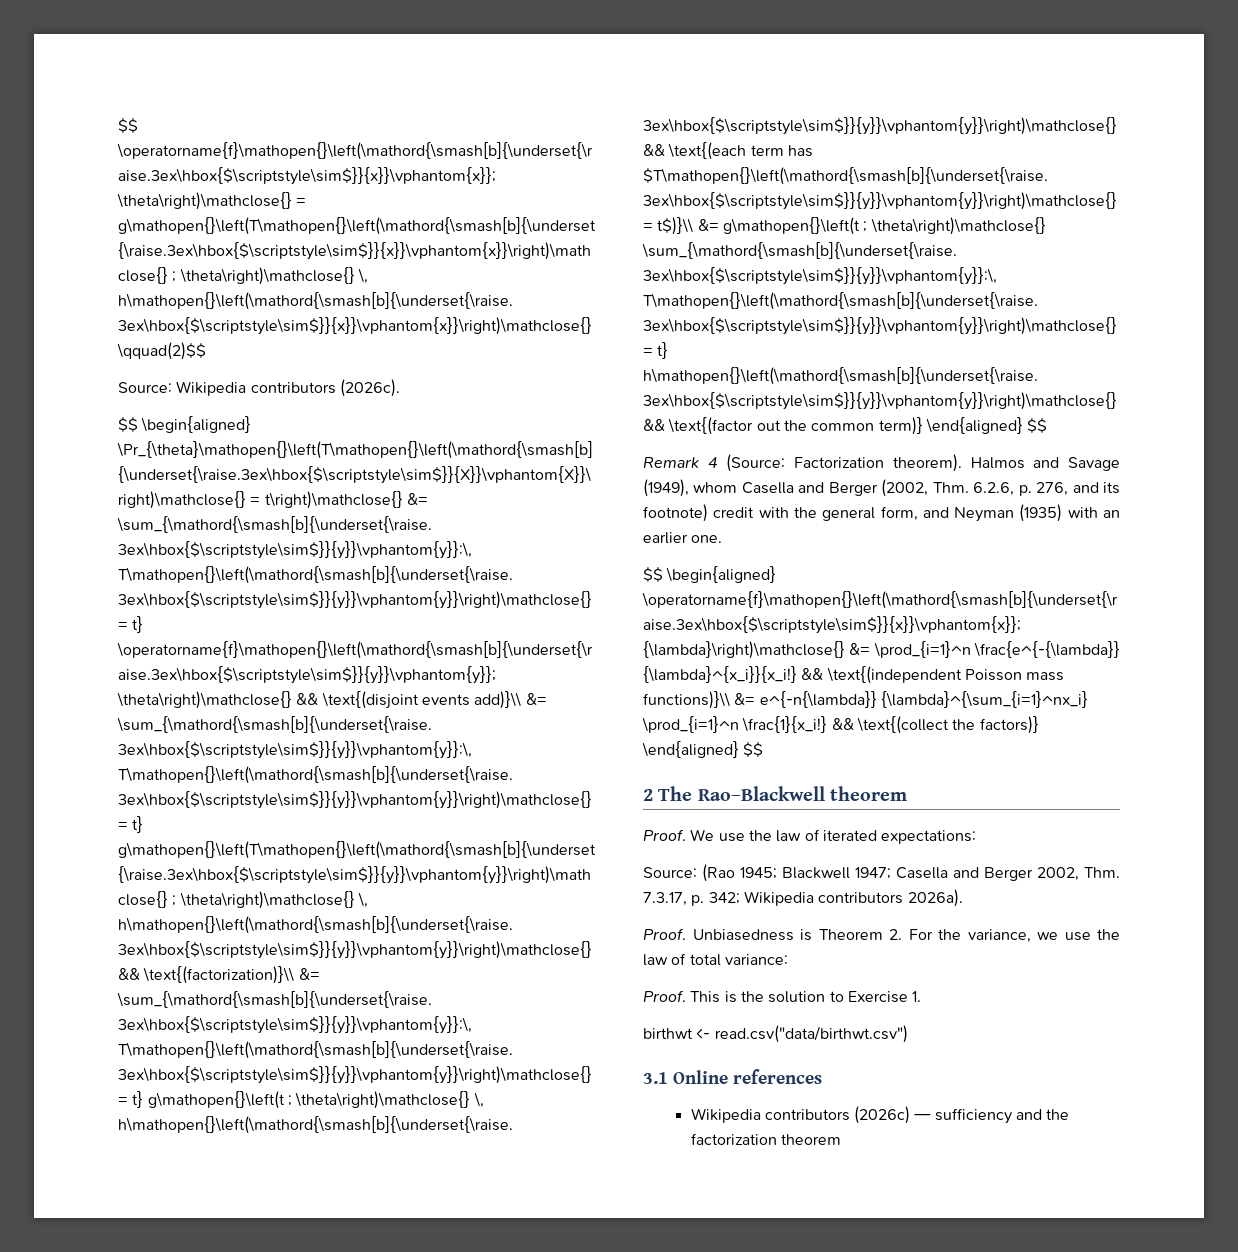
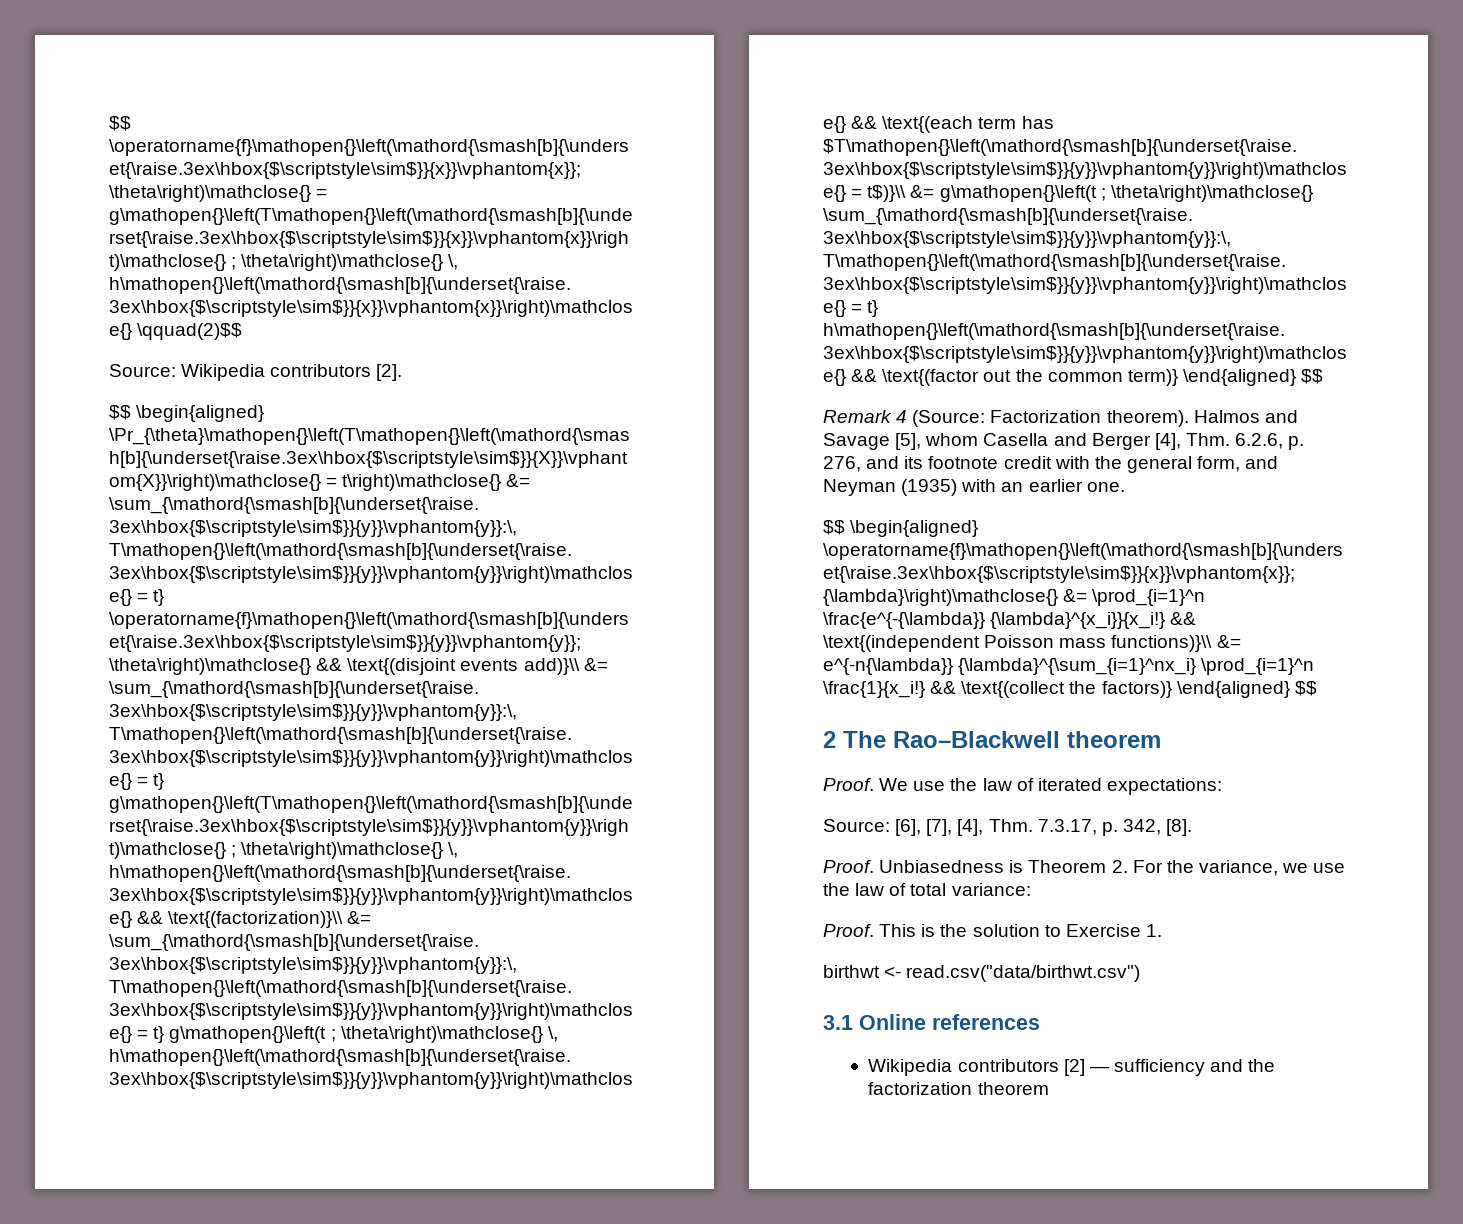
[339,379,400,397] (2026c). -> [376,364,403,381] [2].
[643,479,689,497] (1949), -> [895,433,922,450] [5],
[881,479,929,497] (2002, -> [1154,433,1181,450] [4],
[643,504,708,522] footnote) -> [928,456,999,469] footnote
[702,864,1120,882] [643,889,963,907] (Rao 1945; Blackwell 1947; Casella and Berger 2002, Thm. 7.3.17, p. 342; Wikipedia contributors 2026a). -> [895,819,1193,836] [6], [7], [4], Thm. 7.3.17, p. 342, [8].
[854,1106,911,1124] (2026c) -> [1063,1059,1085,1076] [2]

